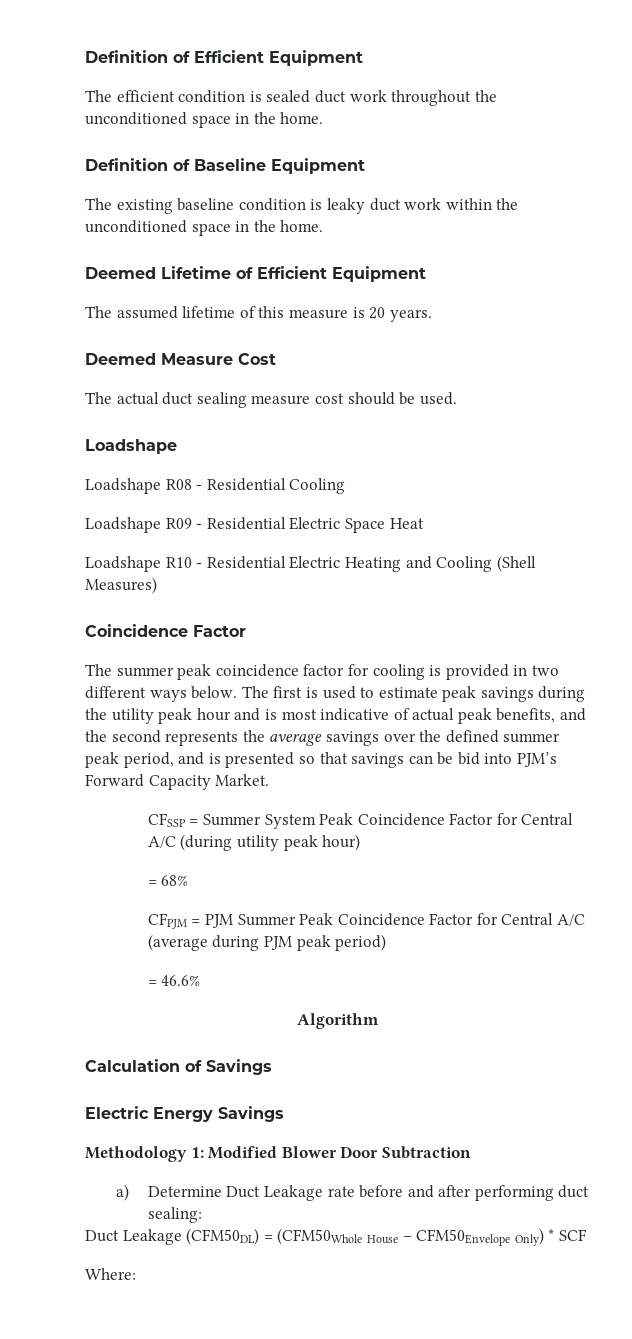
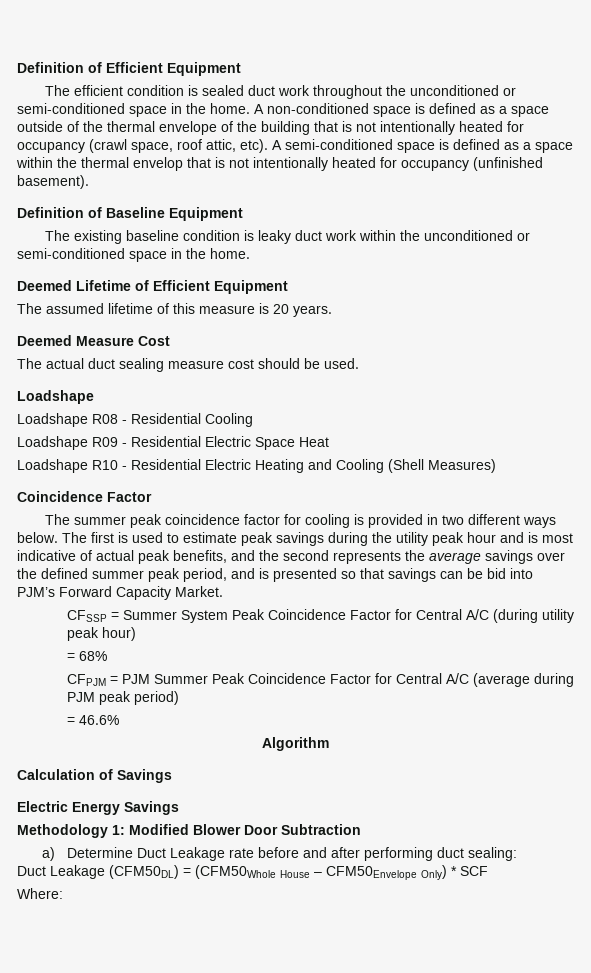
[191,112,324,128] space in the home. -> [502,87,516,96] [17,103,549,117] [17,121,524,135] [17,139,573,153] [16,157,543,171] [17,175,89,189] or semi-conditioned space in the home. A non‐conditioned space is defined as a space outside of the thermal envelope of the building that is not intentionally heated for occupancy (crawl space, roof attic, etc). A semi-conditioned space is defined as a space within the thermal envelop that is not intentionally heated for occupancy (unfinished basement).
(187, 226) none -> [516,232,530,241] [17,248,125,259] or semi-conditioned

